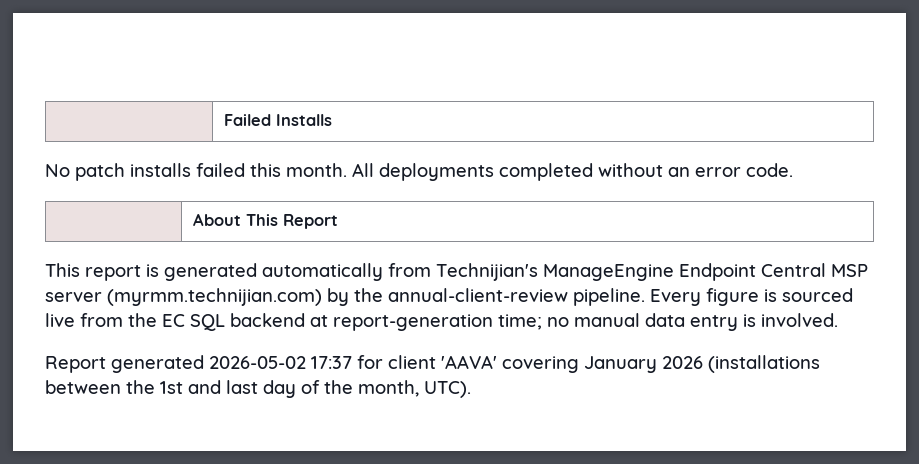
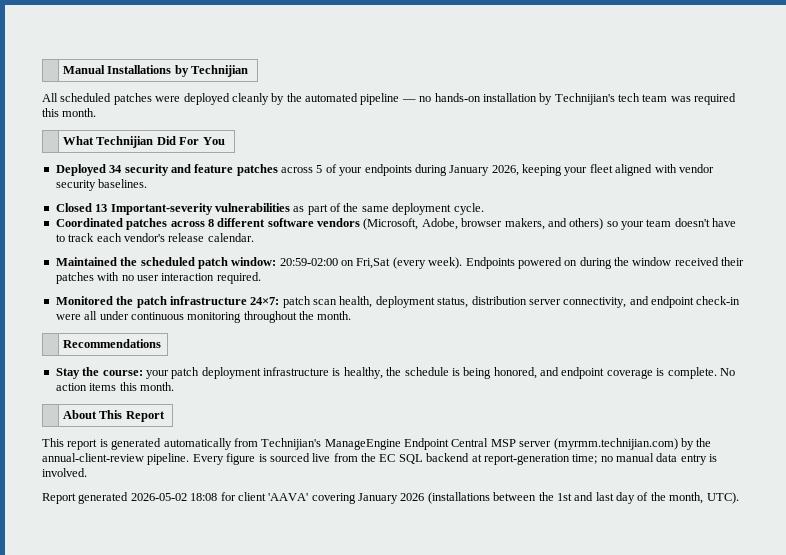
[224,114,333,126] [45,163,793,181] | Failed Installs // No patch installs failed this month. All deployments completed without an error code. -> [63,65,249,77] [42,93,737,105] [42,108,97,117] [63,136,225,148] [55,164,714,176] [55,179,148,191] [55,203,484,215] [55,218,737,230] [55,233,254,242] [55,257,745,269] [55,272,261,284] [55,296,741,308] [55,311,352,323] [63,339,162,348] [55,367,735,379] [55,382,174,391] | Manual Installations by Technijian // All scheduled patches were deployed cleanly by the automated pipeline — no hands-on installation by Technijian's tech team was required this month. // | What Technijian Did For You // Deployed 34 security and feature patches across 5 of your endpoints during January 2026, keeping your fleet aligned with vendor security baselines. // Closed 13 Important-severity vulnerabilities as part of the same deployment cycle. // Coordinated patches across 8 different software vendors (Microsoft, Adobe, browser makers, and others) so your team doesn't have to track each vendor's release calendar. // Maintained the scheduled patch window: 20:59-02:00 on Fri,Sat (every week). Endpoints powered on during the window received their patches with no user interaction required. // Monitored the patch infrastructure 24×7: patch scan health, deployment status, distribution server connectivity, and endpoint check-in were all under continuous monitoring throughout the month. // | Recommendations // Stay the course: your patch deployment infrastructure is healthy, the schedule is being honored, and endpoint coverage is complete. No action items this month.
[311,356,352,369] 17:37 -> [190,493,218,501] 18:08

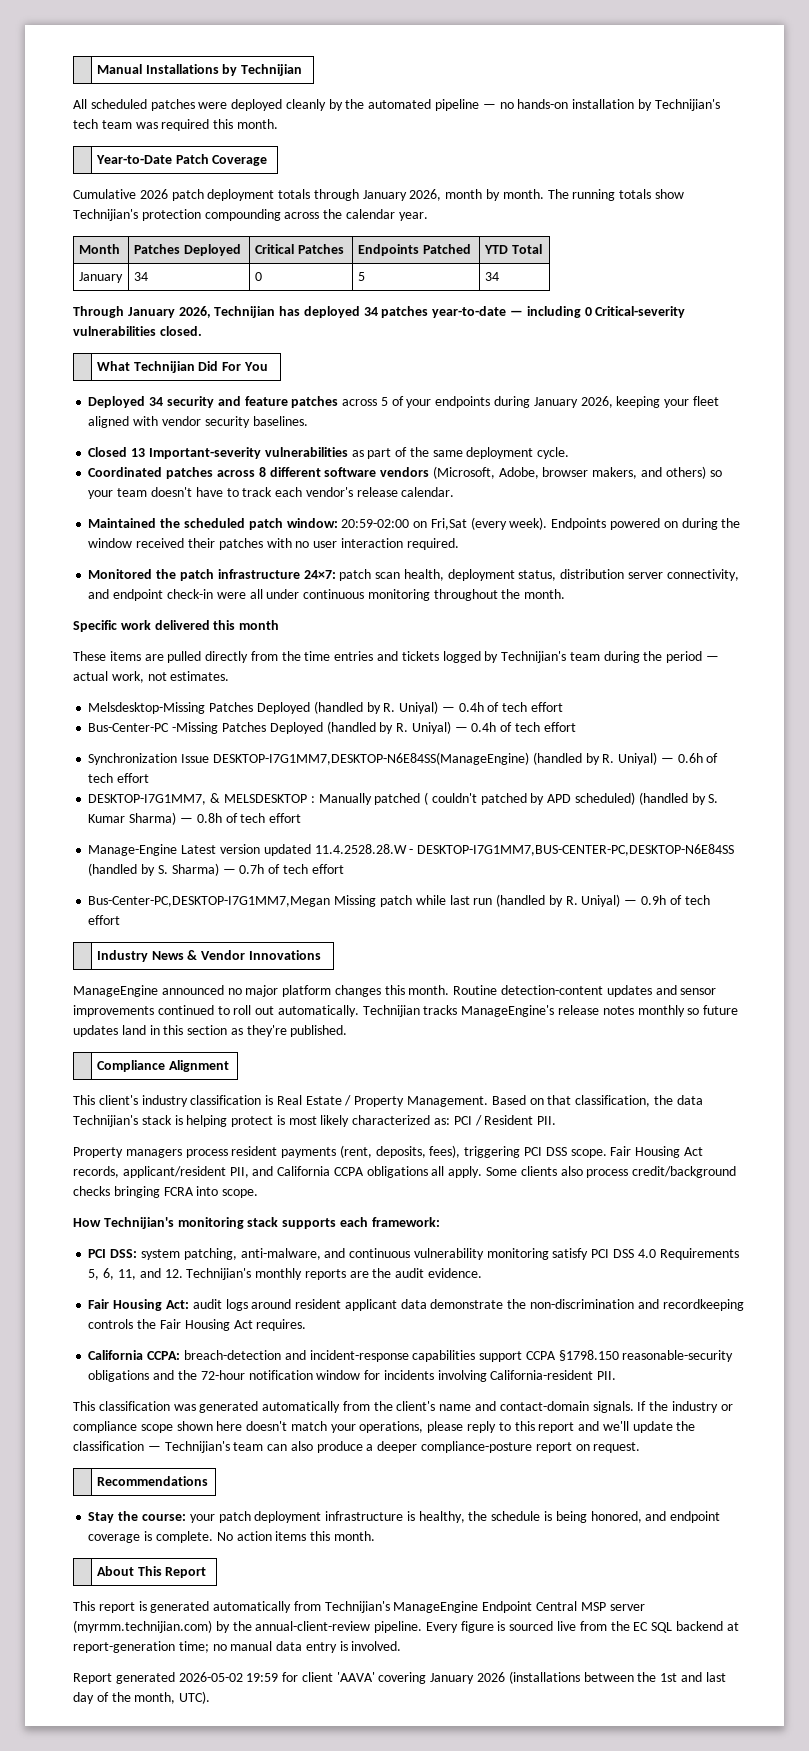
(97, 112) none -> [95,154,268,166] [73,189,684,201] [73,209,428,221] [78,244,120,254] [133,244,241,256] [254,244,344,254] [357,244,471,256] [483,244,542,254] [78,272,123,283] [133,272,148,281] [254,272,262,281] [357,272,365,281] [484,272,499,281] [73,306,686,318] [73,326,202,336] // | Year-to-Date Patch Coverage // Cumulative 2026 patch deployment totals through January 2026, month by month. The running totals show Technijian's protection compounding across the calendar year. // Month | Patches Deployed | Critical Patches | Endpoints Patched | YTD Total // January | 34 | 0 | 5 | 34 // Through January 2026, Technijian has deployed 34 patches year-to-date — including 0 Critical-severity vulnerabilities closed.
(352, 315) none -> [73,620,280,632] [73,651,720,663] [73,671,230,683] [88,701,563,714] [88,721,576,734] [88,752,719,765] [88,773,150,783] [88,792,719,805] [88,812,302,825] [88,844,735,856] [88,863,344,876] [88,894,710,907] [88,915,121,925] [96,950,322,962] [73,985,717,997] [73,1005,739,1017] [73,1025,348,1037] [96,1060,229,1072] [73,1095,703,1107] [73,1115,557,1127] [73,1145,703,1158] [73,1166,737,1178] [73,1186,259,1198] [73,1217,440,1229] [88,1248,739,1260] [88,1268,482,1280] [88,1299,744,1311] [88,1319,307,1331] [88,1350,734,1362] [88,1370,617,1382] [73,1401,733,1413] [73,1421,696,1433] [73,1441,641,1453] // Specific work delivered this month // These items are pulled directly from the time entries and tickets logged by Technijian's team during the period — actual work, not estimates. // Melsdesktop-Missing Patches Deployed (handled by R. Uniyal) — 0.4h of tech effort // Bus-Center-PC -Missing Patches Deployed (handled by R. Uniyal) — 0.4h of tech effort // Synchronization Issue DESKTOP-I7G1MM7,DESKTOP-N6E84SS(ManageEngine) (handled by R. Uniyal) — 0.6h of tech effort // DESKTOP-I7G1MM7, & MELSDESKTOP : Manually patched ( couldn't patched by APD scheduled) (handled by S. Kumar Sharma) — 0.8h of tech effort // Manage-Engine Latest version updated 11.4.2528.28.W - DESKTOP-I7G1MM7,BUS-CENTER-PC,DESKTOP-N6E84SS (handled by S. Sharma) — 0.7h of tech effort // Bus-Center-PC,DESKTOP-I7G1MM7,Megan Missing patch while last run (handled by R. Uniyal) — 0.9h of tech effort // | Industry News & Vendor Innovations // ManageEngine announced no major platform changes this month. Routine detection-content updates and sensor improvements continued to roll out automatically. Technijian tracks ManageEngine's release notes monthly so future updates land in this section as they're published. // | Compliance Alignment // This client's industry classification is Real Estate / Property Management. Based on that classification, the data Technijian's stack is helping protect is most likely characterized as: PCI / Resident PII. // Property managers process resident payments (rent, deposits, fees), triggering PCI DSS scope. Fair Housing Act records, applicant/resident PII, and California CCPA obligations all apply. Some clients also process credit/background checks bringing FCRA into scope. // How Technijian's monitoring stack supports each framework: // PCI DSS: system patching, anti-malware, and continuous vulnerability monitoring satisfy PCI DSS 4.0 Requirements 5, 6, 11, and 12. Technijian's monthly reports are the audit evidence. // Fair Housing Act: audit logs around resident applicant data demonstrate the non-discrimination and recordkeeping controls the Fair Housing Act requires. // California CCPA: breach-detection and incident-response capabilities support CCPA §1798.150 reasonable-security obligations and the 72-hour notification window for incidents involving California-resident PII. // This classification was generated automatically from the client's name and contact-domain signals. If the industry or compliance scope shown here doesn't match your operations, please reply to this report and we'll update the classification — Technijian's team can also produce a deeper compliance-posture report on request.
[190,493,218,501] 18:08 -> [246,1673,279,1682] 19:59

